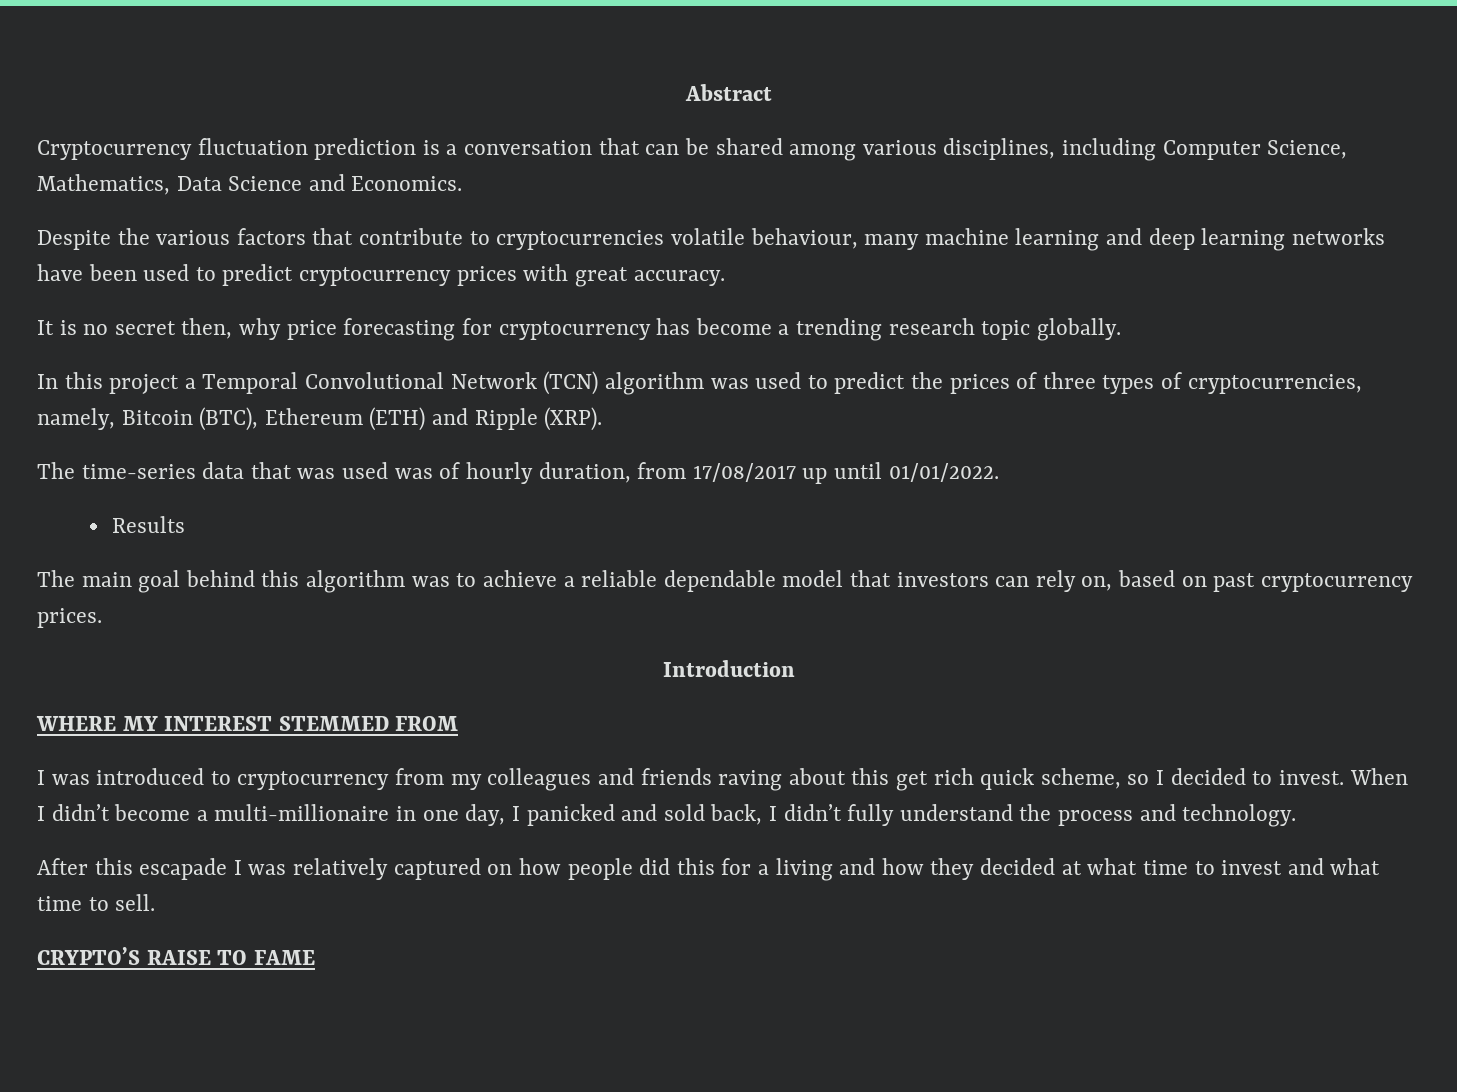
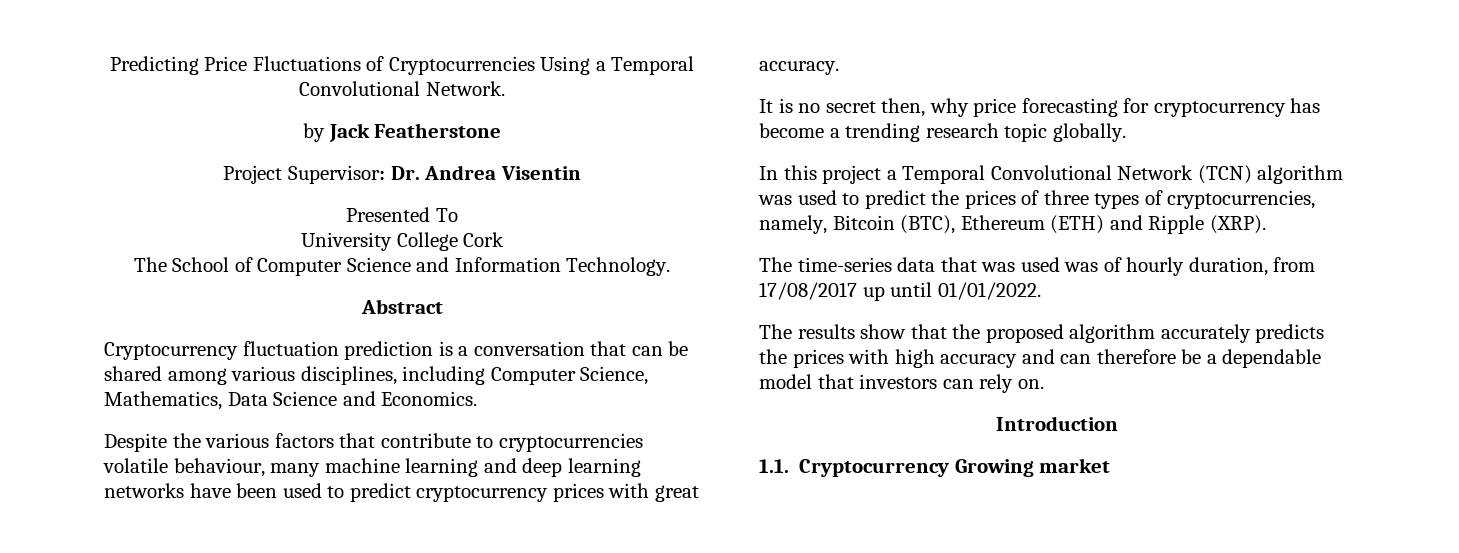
(684, 92) none -> [109,56,695,75] [299,81,505,96] [302,123,502,142] [223,165,581,184] [346,207,458,222] [300,232,505,251] [133,257,671,276] Predicting Price Fluctuations of Cryptocurrencies Using a Temporal Convolutional Network. // by Jack Featherstone // Project Supervisor: Dr. Andrea Visentin // Presented To // University College Cork // The School of Computer Science and Information Technology. //
[111,516,185,533] [37,570,658,593] // Results // The main goal behind this algorithm was to achieve a reliable -> [759,324,1325,343] [759,349,1217,368] // The results show that the proposed algorithm accurately predicts the prices with high accuracy and can therefore be a
[1081,570,1413,592] [37,608,102,628] [662,660,795,677] [36,716,459,731] [37,768,1408,791] [37,804,1297,827] [37,858,1381,881] [37,894,156,911] [37,947,315,965] on, based on past cryptocurrency prices. // Introduction // WHERE MY INTEREST STEMMED FROM // I was introduced to cryptocurrency from my colleagues and friends raving about this get rich quick scheme, so I decided to invest. When I didn’t become a multi-millionaire in one day, I panicked and sold back, I didn’t fully understand the process and technology. // After this escapade I was relatively captured on how people did this for a living and how they decided at what time to invest and what time to sell. // CRYPTO’S RAISE TO FAME -> [1017,379,1044,389] [996,416,1118,431] [759,458,1111,477] on. // Introduction // 1.1. Cryptocurrency Growing market

